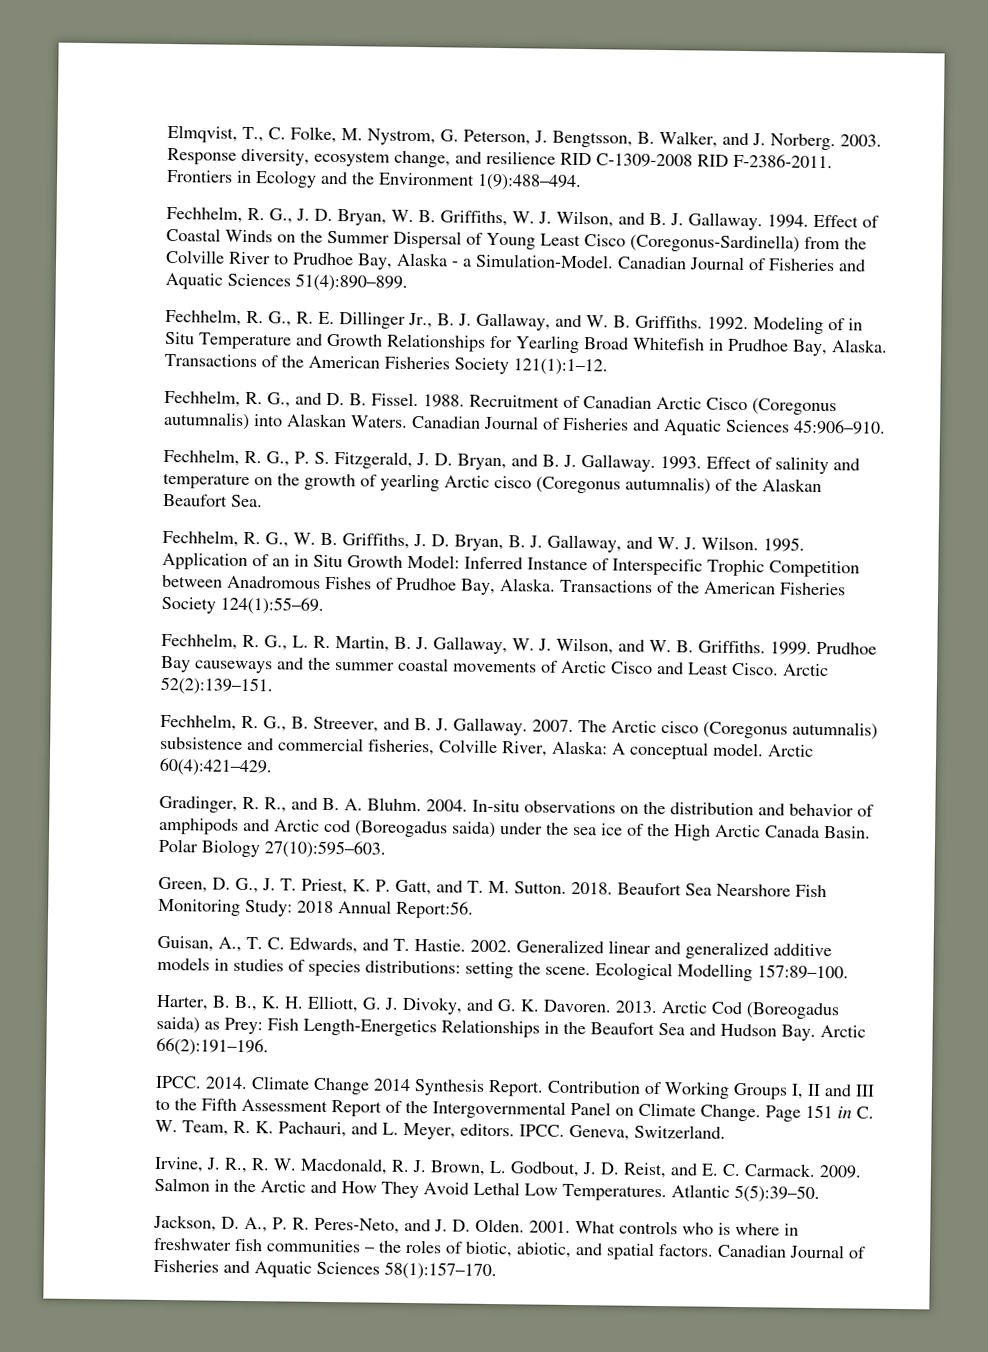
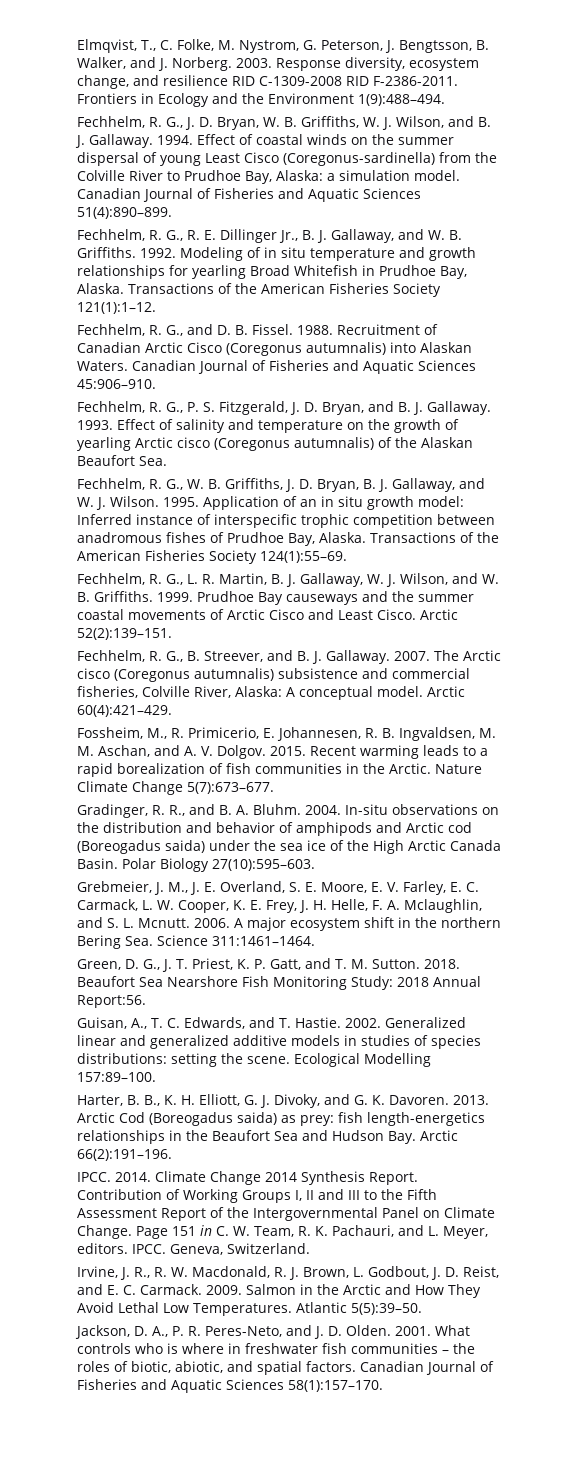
[165,227,536,250] Coastal Winds on the Summer Dispersal of Young -> [255,134,454,145] [76,152,201,166] coastal winds on the summer dispersal of young
[629,233,800,253] (Coregonus-Sardinella) -> [282,152,435,166] (Coregonus-sardinella)
[396,252,614,269] Alaska - a Simulation-Model. -> [275,170,460,181] Alaska: a simulation model.
[164,331,580,354] Situ Temperature and Growth Relationships for Yearling -> [280,247,476,261] [76,265,246,279] situ temperature and growth relationships for yearling
[312,554,860,578] [161,574,372,590] Situ Growth Model: Inferred Instance of Interspecific Trophic Competition between Anadromous Fishes -> [337,496,464,510] [76,514,495,528] [76,532,206,543] situ growth model: Inferred instance of interspecific trophic competition between anadromous fishes
(272, 767) none -> [76,727,496,741] [76,745,488,759] [76,763,482,777] [76,781,274,795] // Fossheim, M., R. Primicerio, E. Johannesen, R. B. Ingvaldsen, M. M. Aschan, and A. V. Dolgov. 2015. Recent warming leads to a rapid borealization of fish communities in the Arctic. Nature Climate Change 5(7):673–677.
(386, 849) none -> [76,881,479,895] [76,899,482,913] [76,917,501,931] [76,935,315,949] // Grebmeier, J. M., J. E. Overland, S. E. Moore, E. V. Farley, E. C. Carmack, L. W. Cooper, K. E. Frey, J. H. Helle, F. A. Mclaughlin, and S. L. Mcnutt. 2006. A major ecosystem shift in the northern Bering Sea. Science 311:1461–1464.
[223,1017,540,1038] Prey: Fish Length-Energetics Relationships -> [299,1112,485,1126] [76,1130,165,1144] prey: fish length-energetics relationships

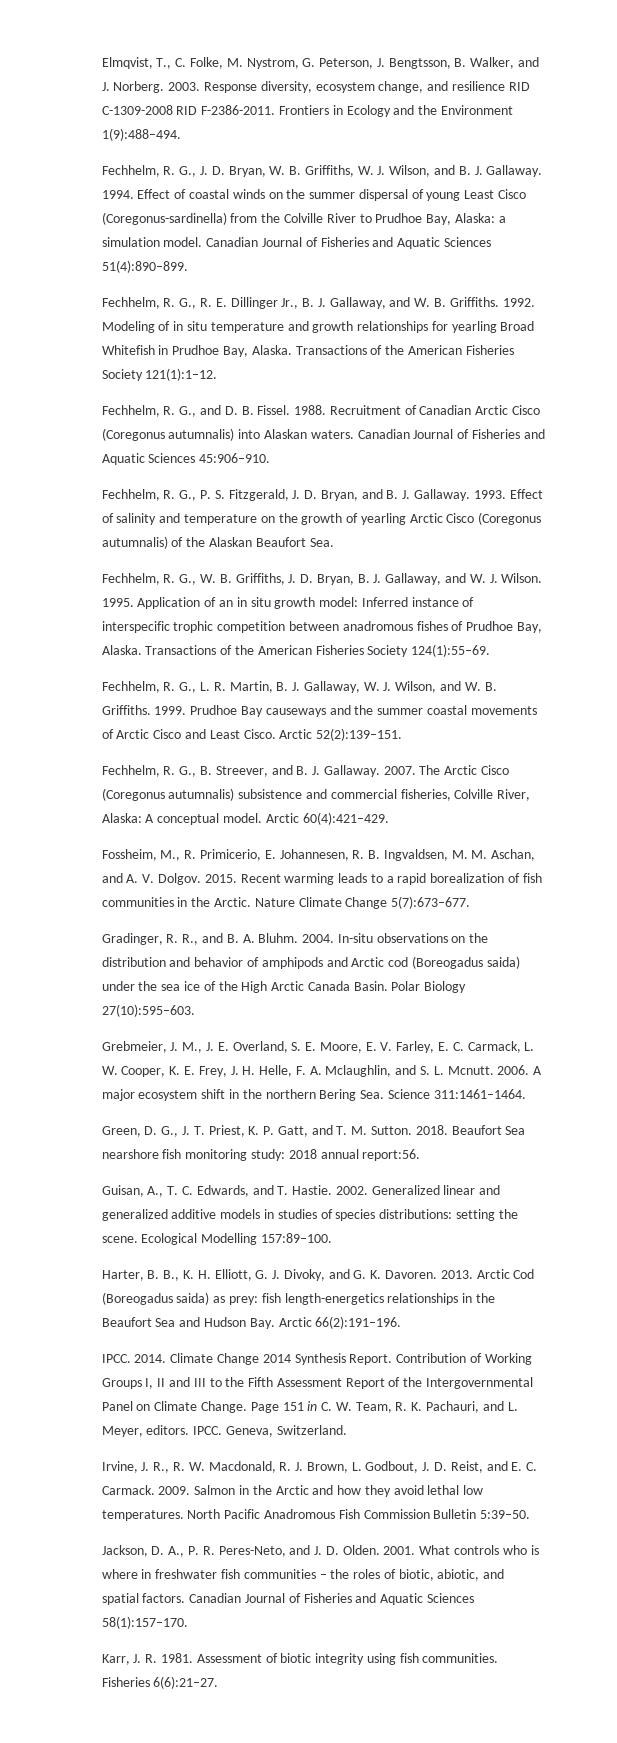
[76,361,128,371] Waters. -> [310,430,354,439] waters.
[176,437,210,448] cisco -> [446,513,475,523] Cisco
[76,668,110,679] cisco -> [481,765,510,775] Cisco
[166,976,481,990] [76,995,146,1008] Nearshore Fish Monitoring Study: 2018 Annual Report:56. -> [101,1149,421,1161] nearshore fish monitoring study: 2018 annual report:56.
[414,1284,481,1298] [76,1302,422,1316] How They Avoid Lethal Low Temperatures. Atlantic 5(5):39–50. -> [337,1485,484,1497] [101,1509,531,1521] how they avoid lethal low temperatures. North Pacific Anadromous Fish Commission Bulletin 5:39–50.
(383, 1386) none -> [101,1653,499,1665] [101,1676,219,1689] // Karr, J. R. 1981. Assessment of biotic integrity using fish communities. Fisheries 6(6):21–27.

